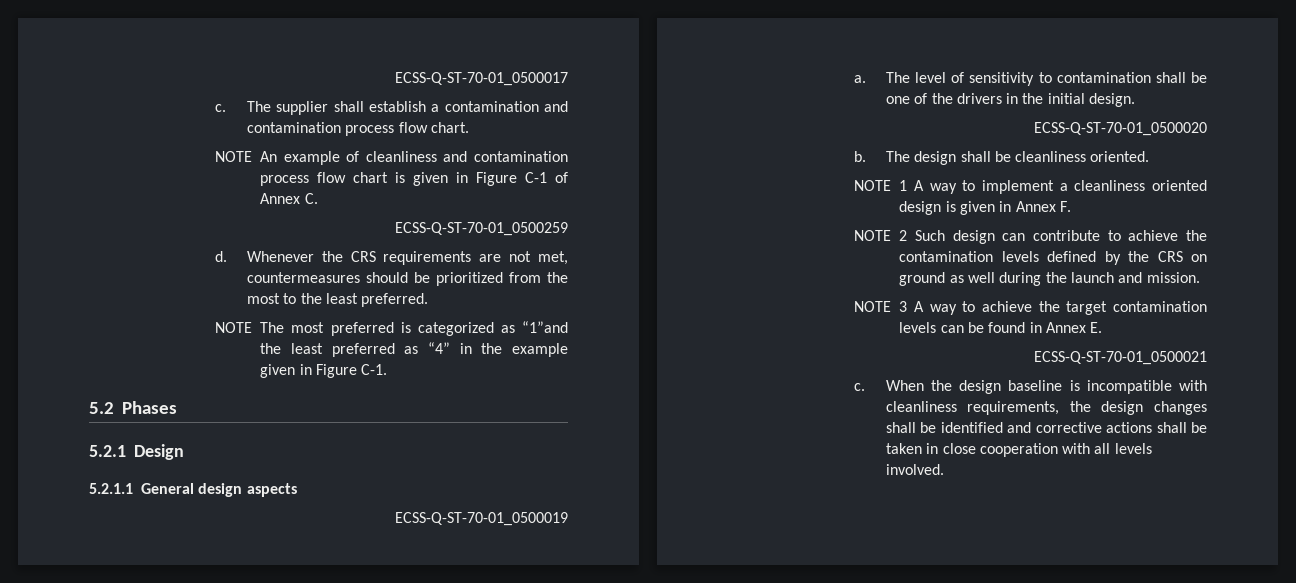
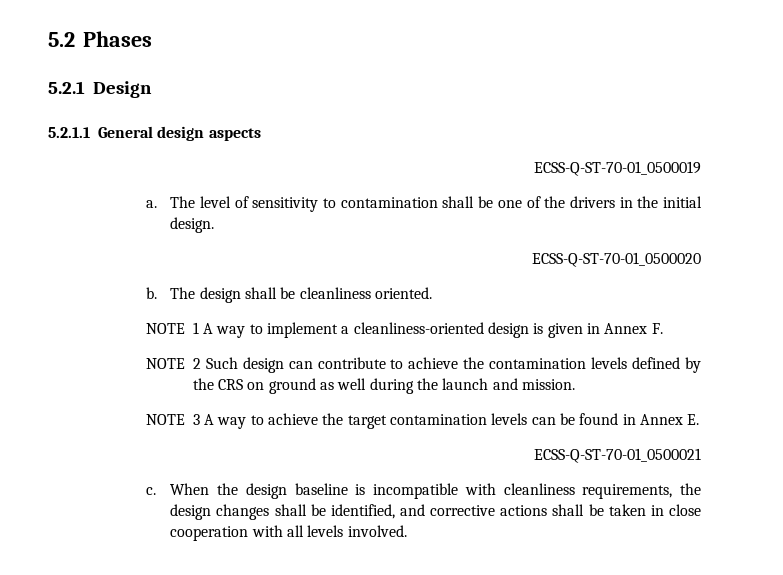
[395,72,568,86] [215,101,568,115] [246,122,469,136] [215,151,568,165] [260,172,568,186] [260,193,318,204] [395,222,568,236] [215,251,568,265] [246,272,568,286] [246,293,429,307] [215,321,569,336] [260,342,568,357] [260,364,388,378] ECSS-Q-ST-70-01_0500017 // c. The supplier shall establish a contamination and contamination process flow chart. // NOTE An example of cleanliness and contamination process flow chart is given in Figure C-1 of Annex C. // ECSS-Q-ST-70-01_0500259 // d. Whenever the CRS requirements are not met, countermeasures should be prioritized from the most to the least preferred. // NOTE The most preferred is categorized as “1”and the least preferred as “4” in the example given in Figure C-1. // -> (48, 39) none
[1074,180,1207,191] cleanliness oriented -> [353,322,484,334] cleanliness-oriented
[940,422,1003,433] identified -> [330,504,395,519] identified,

